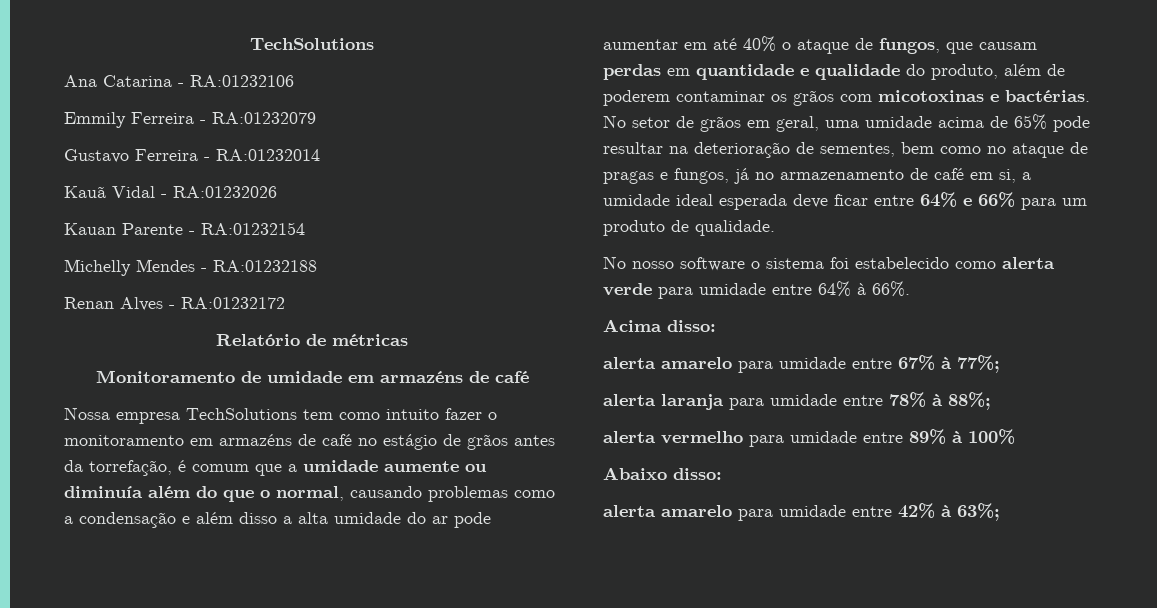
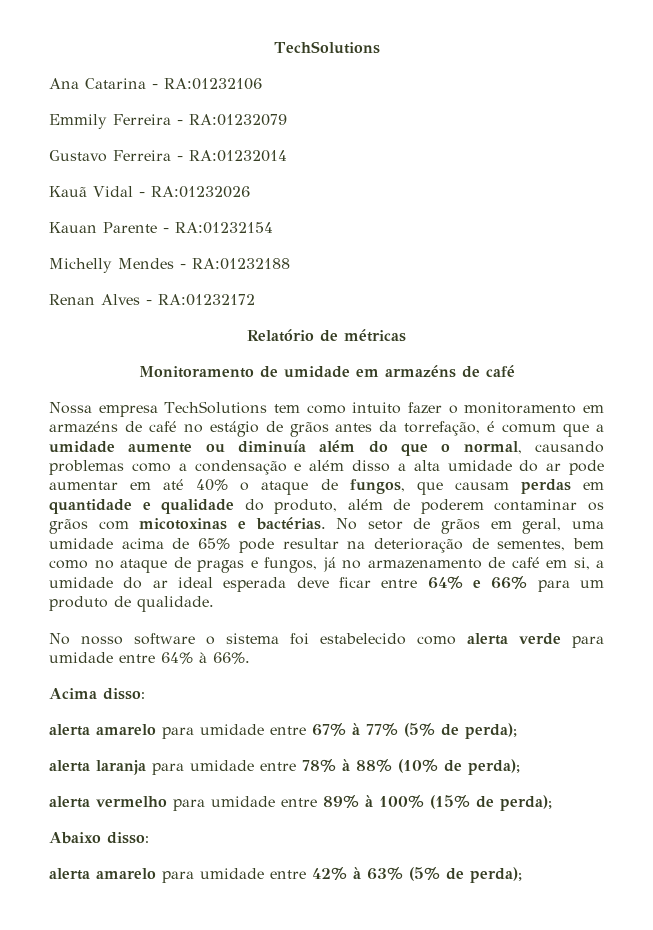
(670, 200) none -> [123,577,168,589] do ar
[957,355,1000,373] 77%; -> [366,723,517,739] 77% (5% de perda);
[948,392,991,410] 88%; -> [356,759,520,775] 88% (10% de perda);
(1015, 436) none -> [430,795,552,811] (15% de perda);
[957,503,1000,521] 63%; -> [367,867,522,883] 63% (5% de perda);

